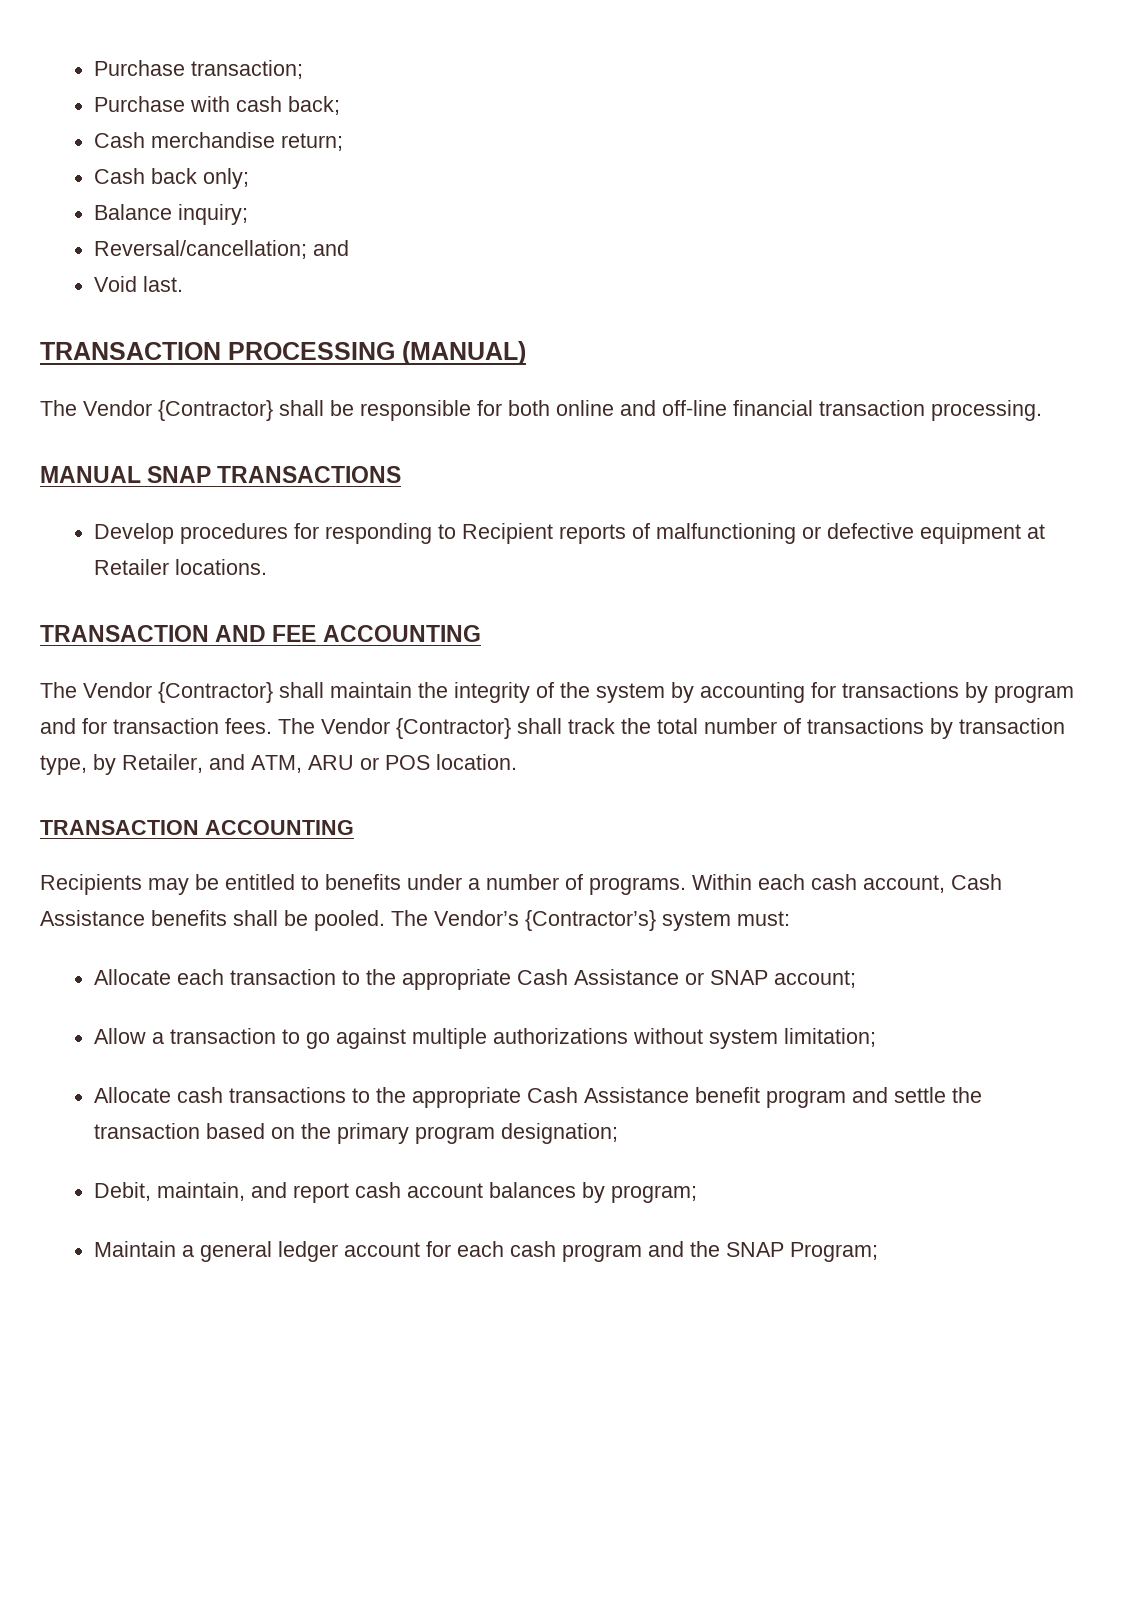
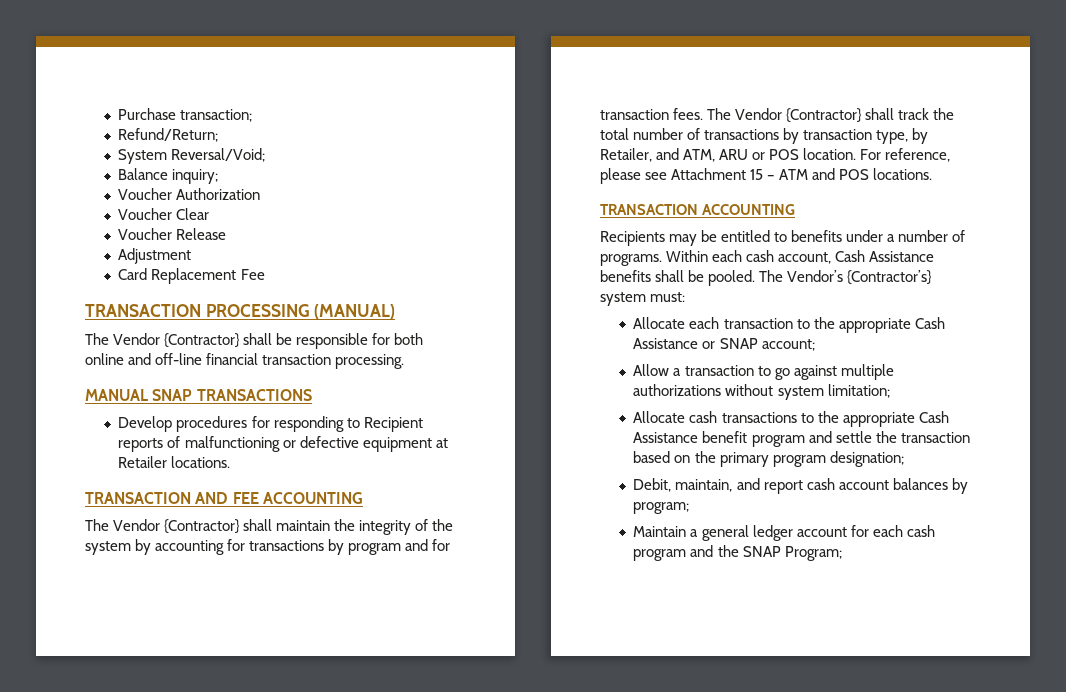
[94,96,341,115] [94,132,344,151] [94,168,250,189] [94,204,249,225] [94,240,350,259] [94,276,184,292] Purchase with cash back; // Cash merchandise return; // Cash back only; // Balance inquiry; // Reversal/cancellation; and // Void last. -> [118,128,219,142] [118,148,266,164] [118,168,219,184] [118,188,261,200] [118,208,210,220] [118,228,227,240] [118,248,192,264] [118,268,265,284] Refund/Return; // System Reversal/Void; // Balance inquiry; // Voucher Authorization // Voucher Clear // Voucher Release // Adjustment // Card Replacement Fee
(517, 762) none -> [860,148,951,162] [600,168,933,184] For reference, please see Attachment 15 – ATM and POS locations.

